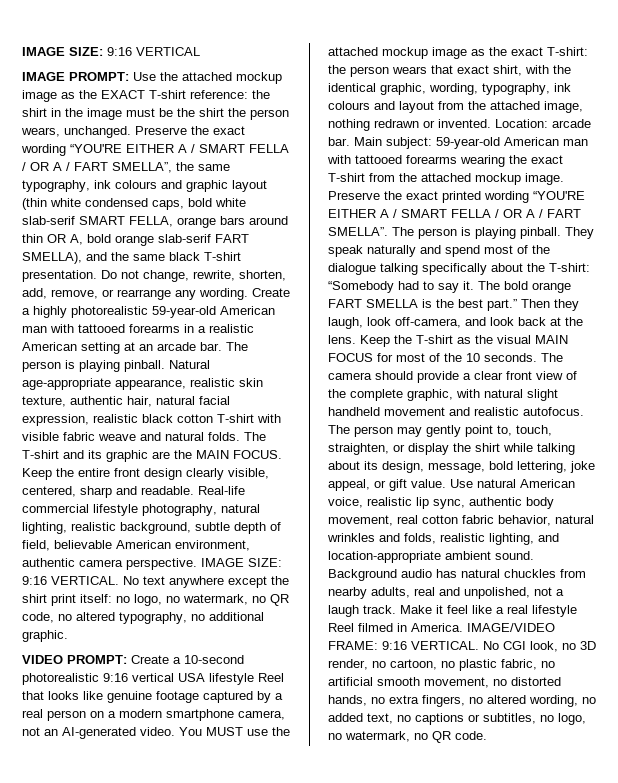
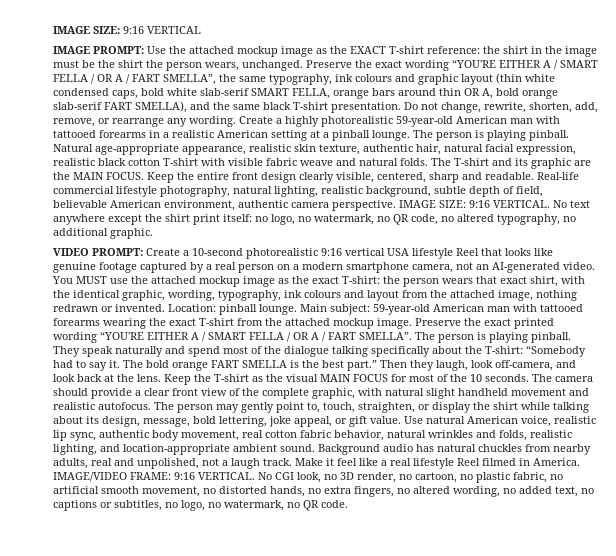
[139,342,222,351] an arcade bar. -> [323,130,410,141] a pinball lounge.
[552,119,591,128] [328,137,350,146] arcade bar. -> [219,304,297,315] pinball lounge.

